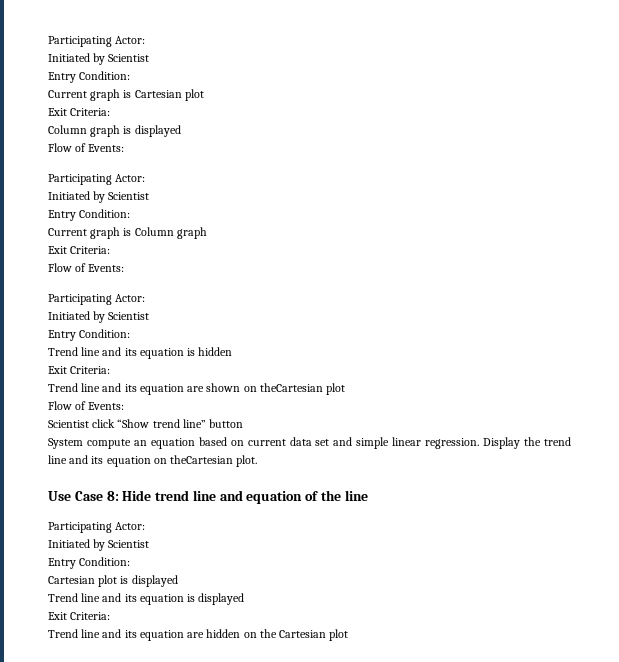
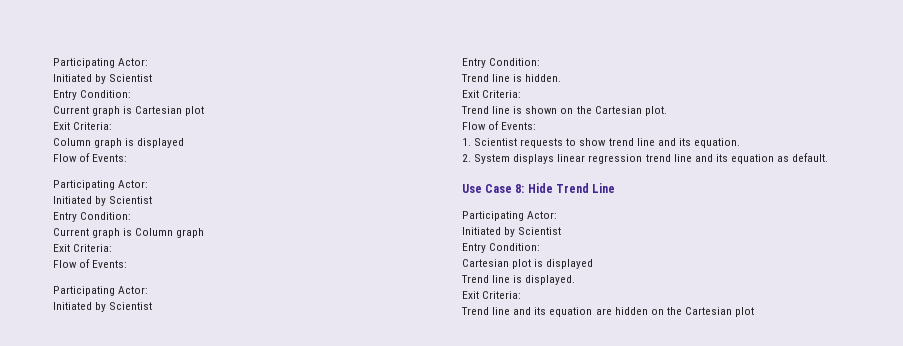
[102,347,233,359] [48,366,111,374] [48,383,346,395] [48,401,125,410] [48,419,244,428] [48,437,542,449] and its equation is hidden // Exit Criteria: // Trend line and its equation are shown on theCartesian plot // Flow of Events: // Scientist click “Show trend line” button // System compute an equation based on current data set and simple linear regression. Display the -> [513,74,562,82] [462,90,522,98] [461,106,667,116] [462,121,537,130] [462,138,740,148] [462,154,643,164] is hidden. // Exit Criteria: // Trend line is shown on the Cartesian plot. // Flow of Events: // 1. Scientist requests to show trend line and its equation. // 2. System displays linear regression
[153,455,258,467] on theCartesian plot. -> [777,153,829,162] as default.
[155,490,368,504] trend line and equation of the line -> [555,183,616,193] Trend Line
[102,593,245,605] and its equation is displayed -> [513,275,576,285] is displayed.

